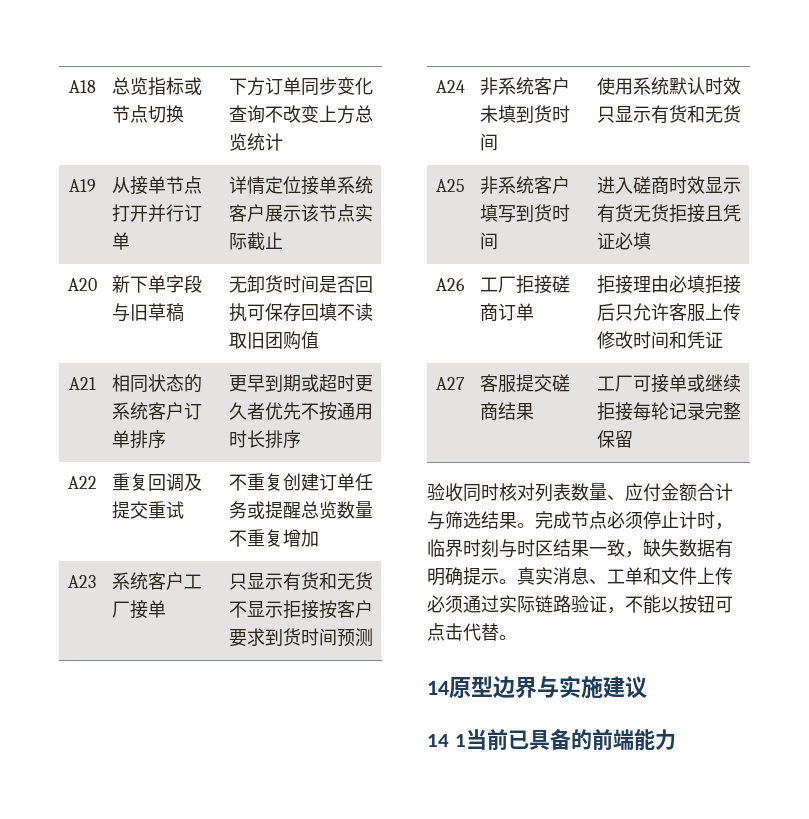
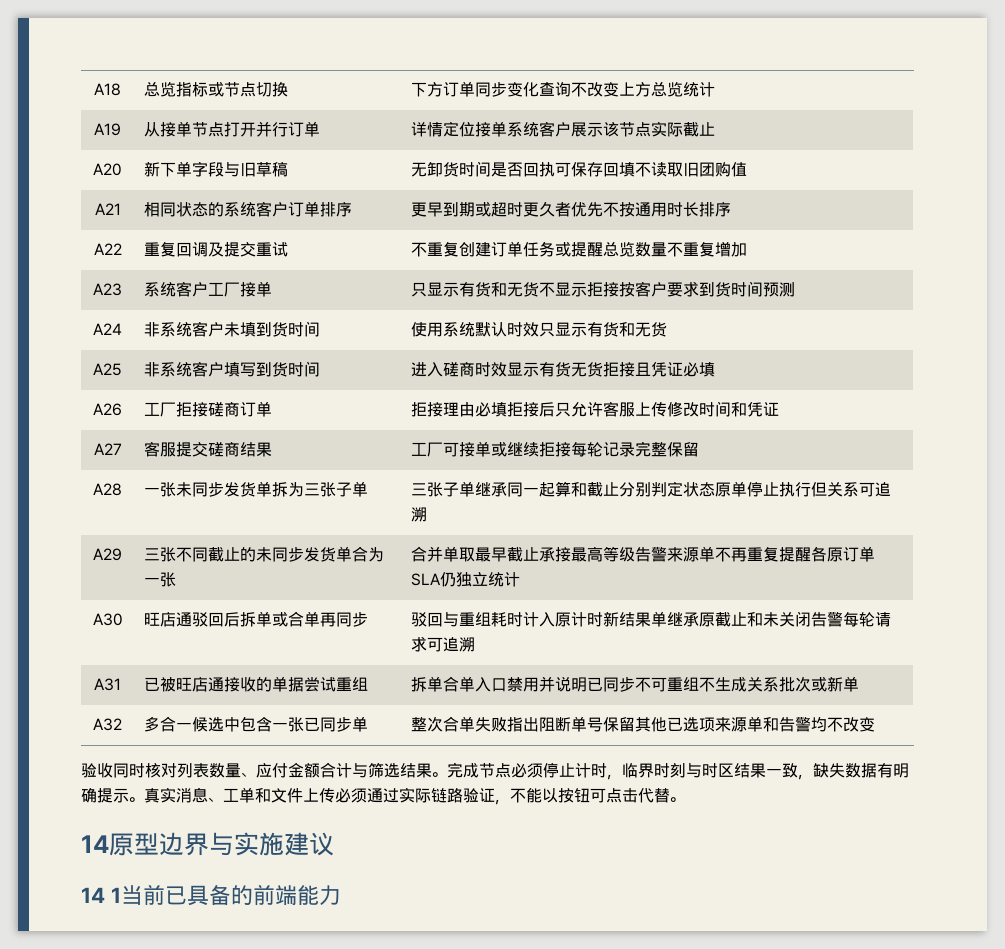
(633, 439) none -> [93,483,122,496] [143,481,368,497] [410,481,891,497] [410,507,427,522] [93,548,122,561] [143,546,384,562] [143,572,176,587] [410,546,875,562] [410,572,520,587] [92,613,123,626] [143,611,368,627] [410,611,891,627] [410,636,475,652] [94,678,121,691] [143,676,368,692] [410,676,859,692] [93,718,122,731] [143,716,368,732] [410,716,875,732] // A28 | 一张未同步发货单拆为三张子单 | 三张子单继承同一起算和截止分别判定状态原单停止执行但关系可追溯 // A29 | 三张不同截止的未同步发货单合为一张 | 合并单取最早截止承接最高等级告警来源单不再重复提醒各原订单SLA仍独立统计 // A30 | 旺店通驳回后拆单或合单再同步 | 驳回与重组耗时计入原计时新结果单继承原截止和未关闭告警每轮请求可追溯 // A31 | 已被旺店通接收的单据尝试重组 | 拆单合单入口禁用并说明已同步不可重组不生成关系批次或新单 // A32 | 多合一候选中包含一张已同步单 | 整次合单失败指出阻断单号保留其他已选项来源单和告警均不改变

